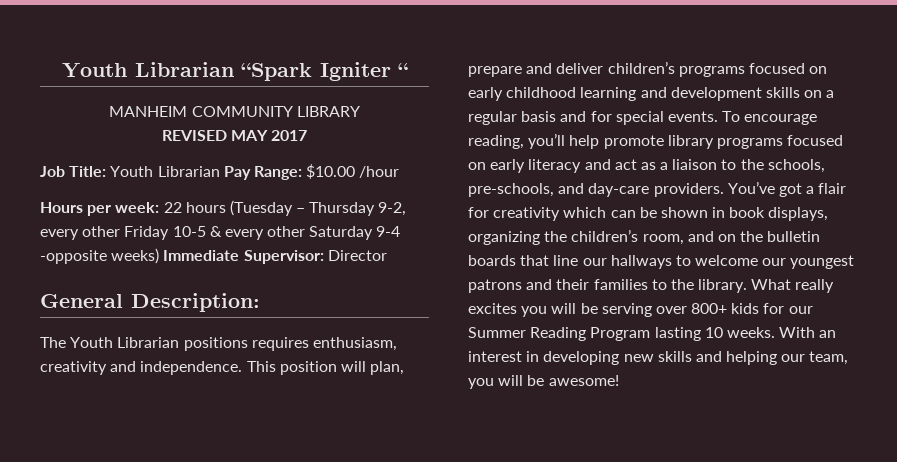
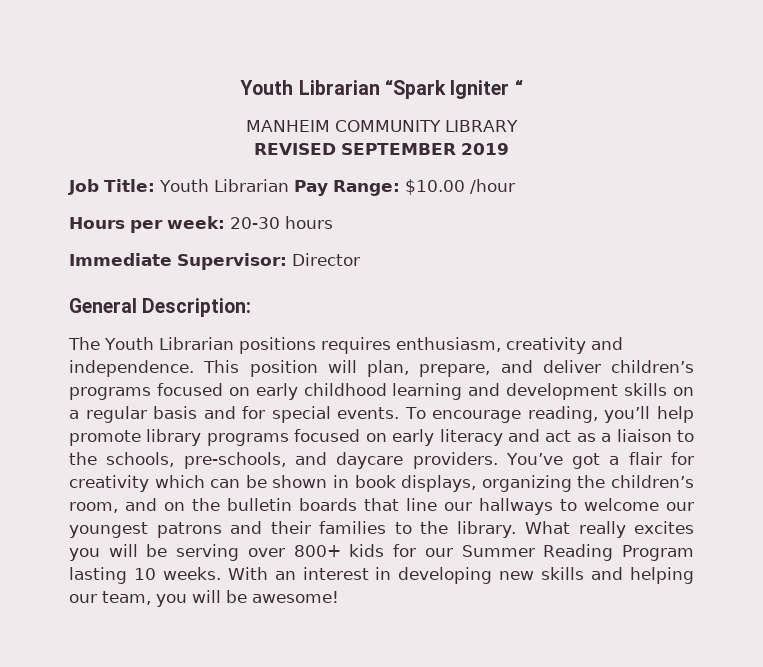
[231,130,308,141] MAY 2017 -> [341,143,509,155] SEPTEMBER 2019
[163,202,182,213] 22 -> [230,217,280,229] 20-30
[229,200,407,216] [40,226,401,240] [40,248,160,264] (Tuesday – Thursday 9-2, every other Friday 10-5 & every other Saturday 9-4 -opposite weeks) -> (333, 222) //
[468,66,522,77] prepare -> [419,364,491,377] prepare,
[588,183,650,197] day-care -> [336,452,404,469] daycare

